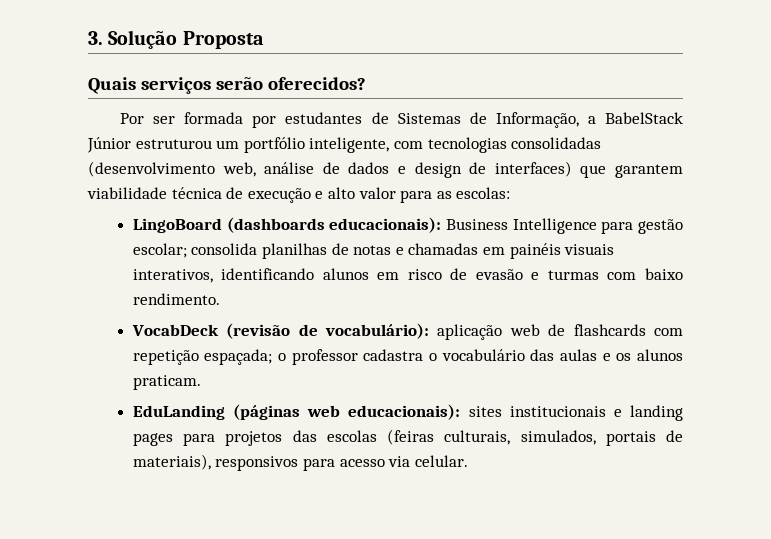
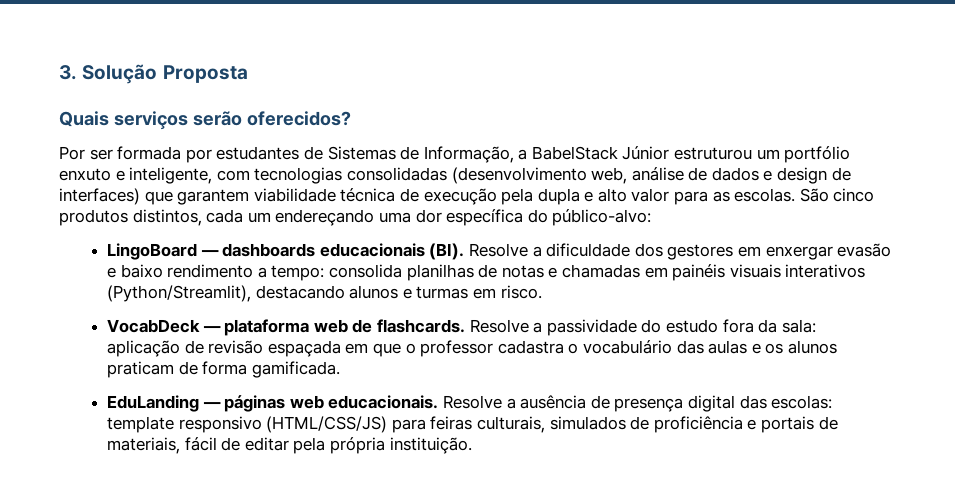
(305, 145) none -> [59,168,125,181] enxuto e
(311, 195) none -> [501,188,580,205] pela dupla
[456,187,511,199] [132,217,683,234] [132,243,187,258] escolas: // LingoBoard (dashboards educacionais): Business Intelligence para gestão escolar; -> [734,188,875,202] [59,209,652,226] [107,243,892,260] [107,264,325,281] escolas. São cinco produtos distintos, cada um endereçando uma dor específica do público-alvo: // LingoBoard — dashboards educacionais (BI). Resolve a dificuldade dos gestores em enxergar evasão e baixo rendimento a tempo:
[132,268,683,283] [132,293,220,305] [131,323,683,340] [132,349,273,365] interativos, identificando alunos em risco de evasão e turmas com baixo rendimento. // VocabDeck (revisão de vocabulário): aplicação web de flashcards com repetição espaçada; -> [785,264,866,278] [107,285,542,302] [107,319,816,336] [107,340,401,357] interativos (Python/Streamlit), destacando alunos e turmas em risco. // VocabDeck — plataforma web de flashcards. Resolve a passividade do estudo fora da sala: aplicação de revisão espaçada em que
[132,375,201,390] [132,404,683,421] [132,429,683,446] [132,454,468,471] praticam. // EduLanding (páginas web educacionais): sites institucionais e landing pages para projetos das escolas (feiras culturais, simulados, portais de materiais), responsivos para acesso via celular. -> [107,361,340,378] [107,395,833,412] [107,416,838,433] [107,437,472,454] praticam de forma gamificada. // EduLanding — páginas web educacionais. Resolve a ausência de presença digital das escolas: template responsivo (HTML/CSS/JS) para feiras culturais, simulados de proficiência e portais de materiais, fácil de editar pela própria instituição.

